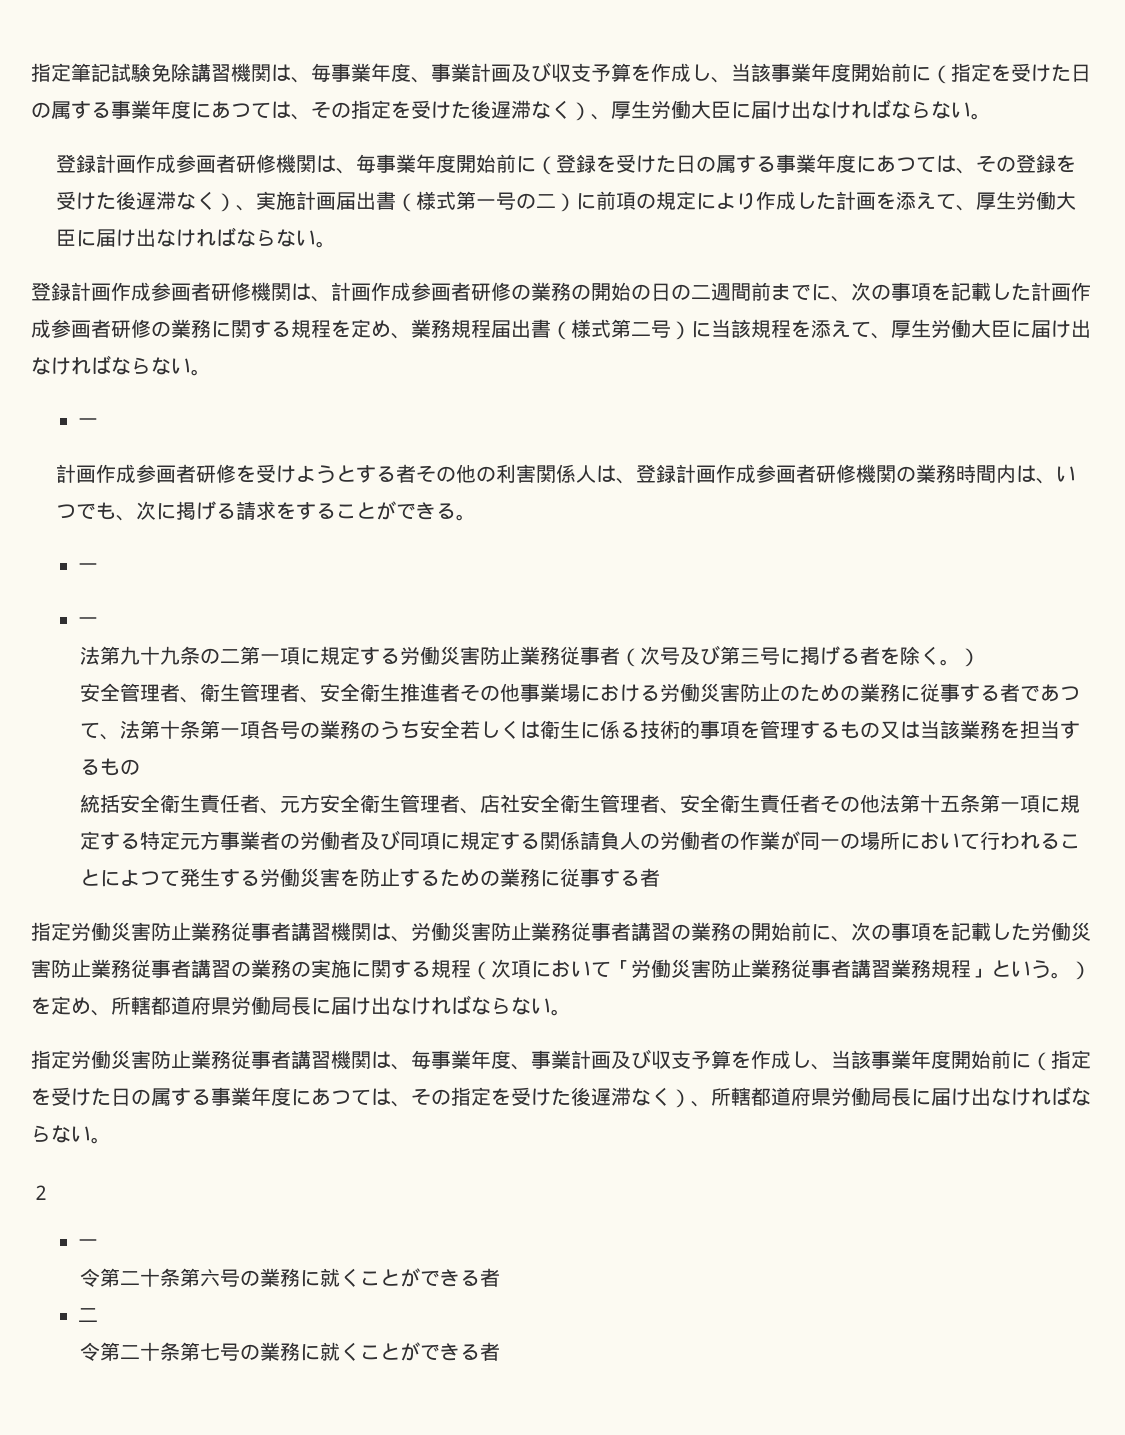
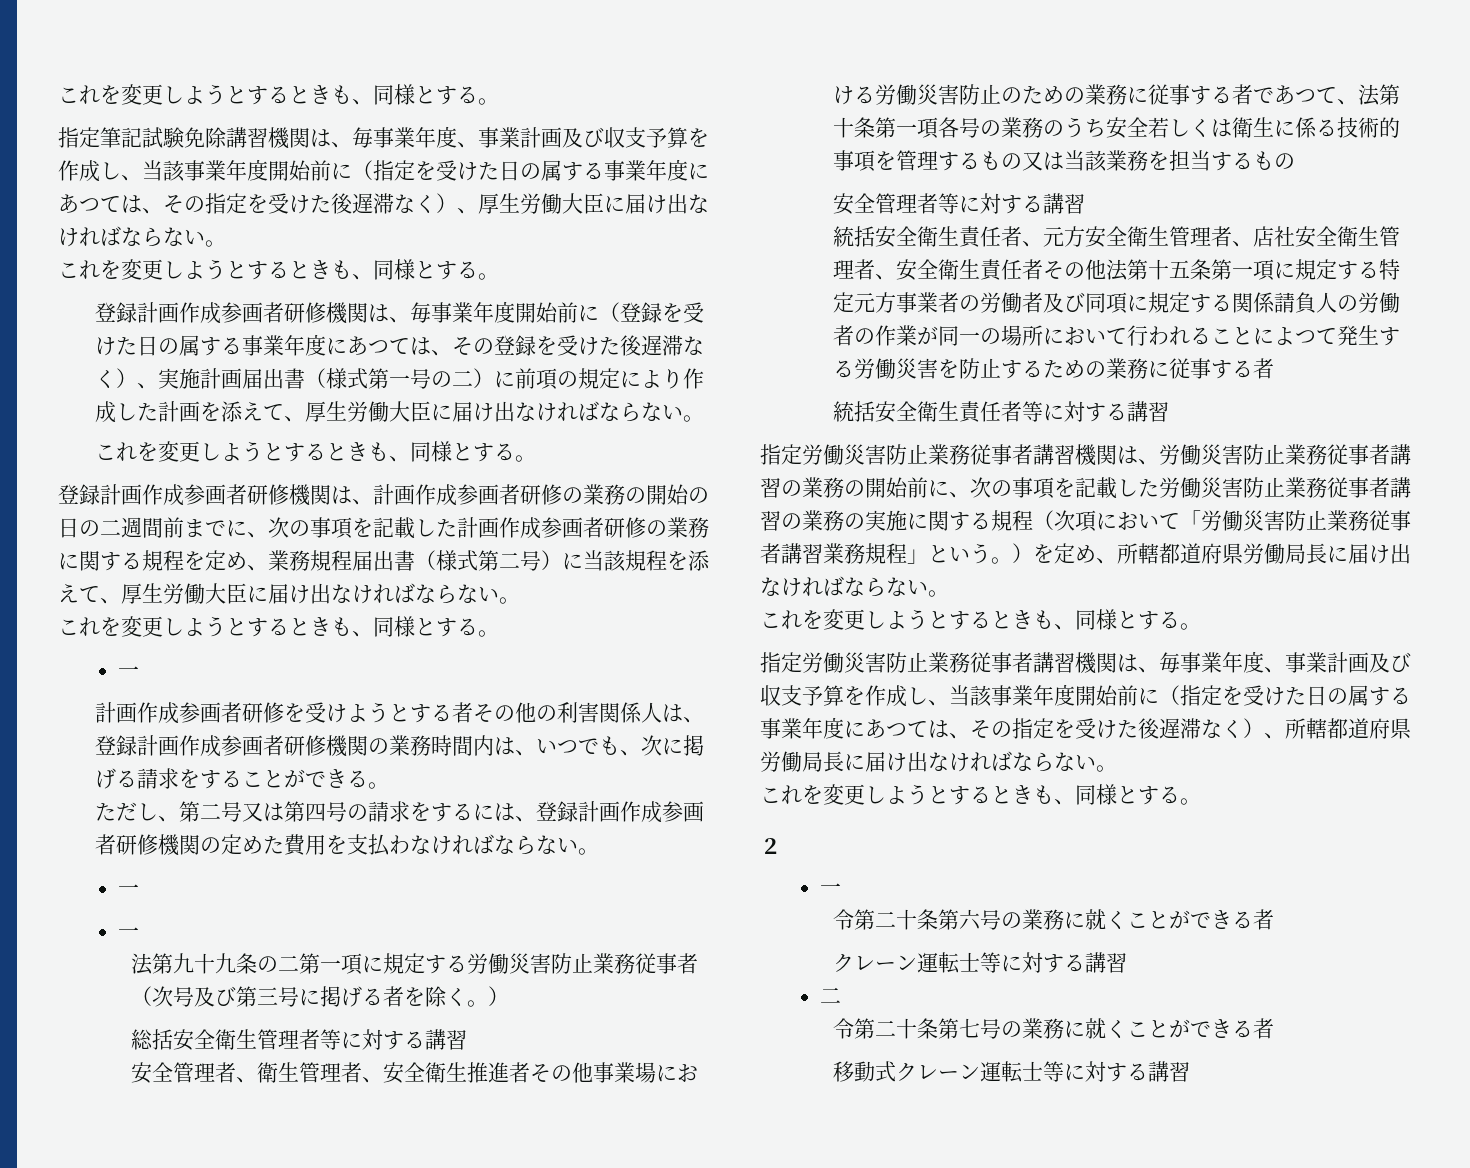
(31, 72) none -> [58,84,499,105] これを変更しようとするときも、同様とする。 //
(991, 116) none -> [58,259,499,280] // これを変更しようとするときも、同様とする。
(336, 244) none -> [94,441,536,462] // これを変更しようとするときも、同様とする。
(211, 372) none -> [58,616,499,637] // これを変更しようとするときも、同様とする。
(476, 517) none -> [94,801,704,823] [94,834,599,856] // ただし、第二号又は第四号の請求をするには、登録計画作成参画者研修機関の定めた費用を支払わなければならない。
(981, 657) none -> [130,1029,467,1051] // 総括安全衛生管理者等に対する講習
(141, 767) none -> [832,193,1085,215] // 安全管理者等に対する講習
(661, 877) none -> [832,401,1169,423] // 統括安全衛生責任者等に対する講習
(571, 1012) none -> [760,609,1201,630] // これを変更しようとするときも、同様とする。
(111, 1140) none -> [760,784,1201,805] // これを変更しようとするときも、同様とする。
(501, 1277) none -> [832,952,1127,974] // クレーン運転士等に対する講習
(501, 1351) none -> [832,1061,1190,1083] // 移動式クレーン運転士等に対する講習

